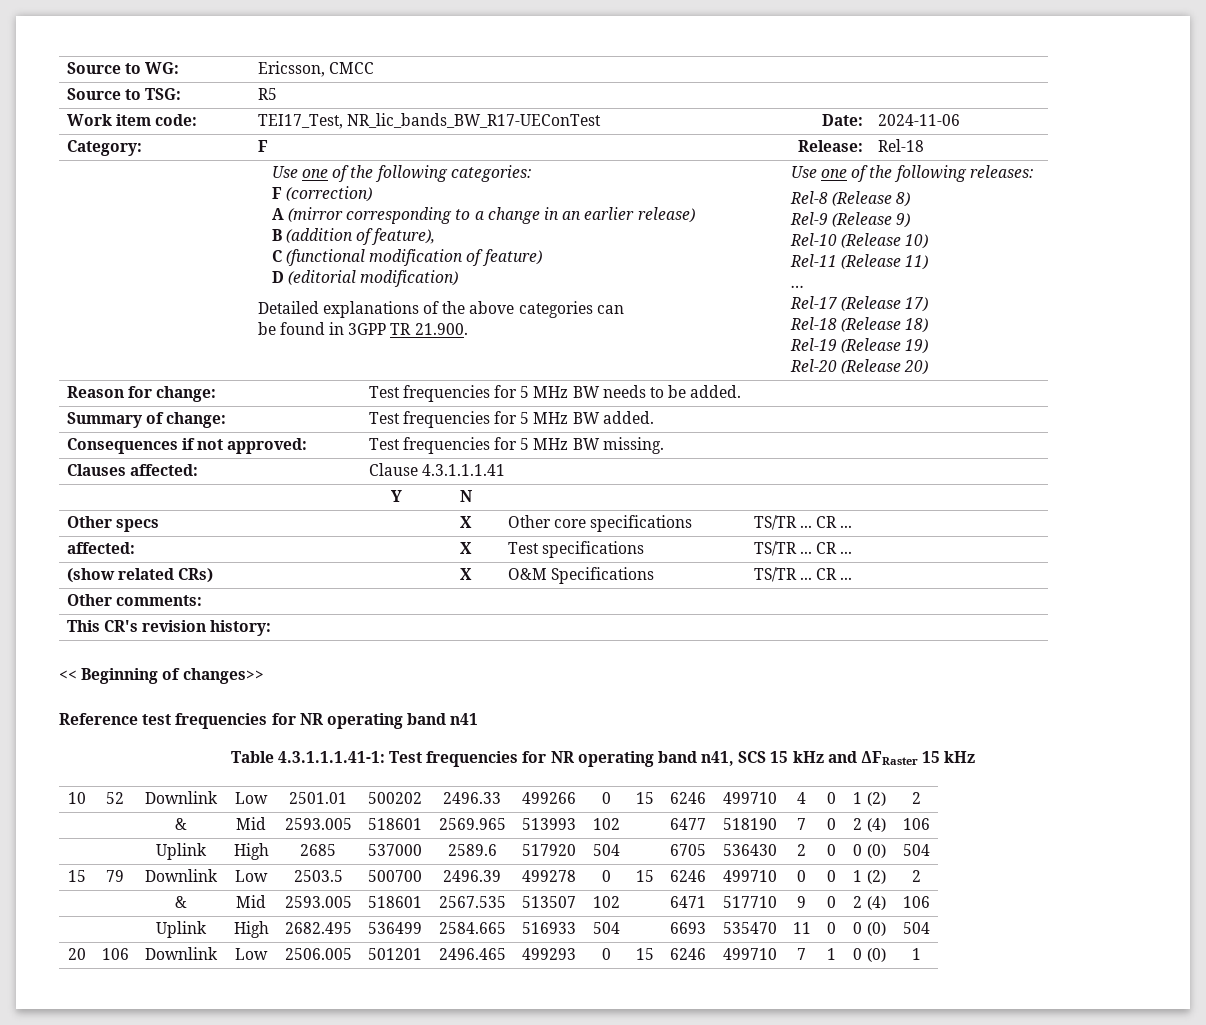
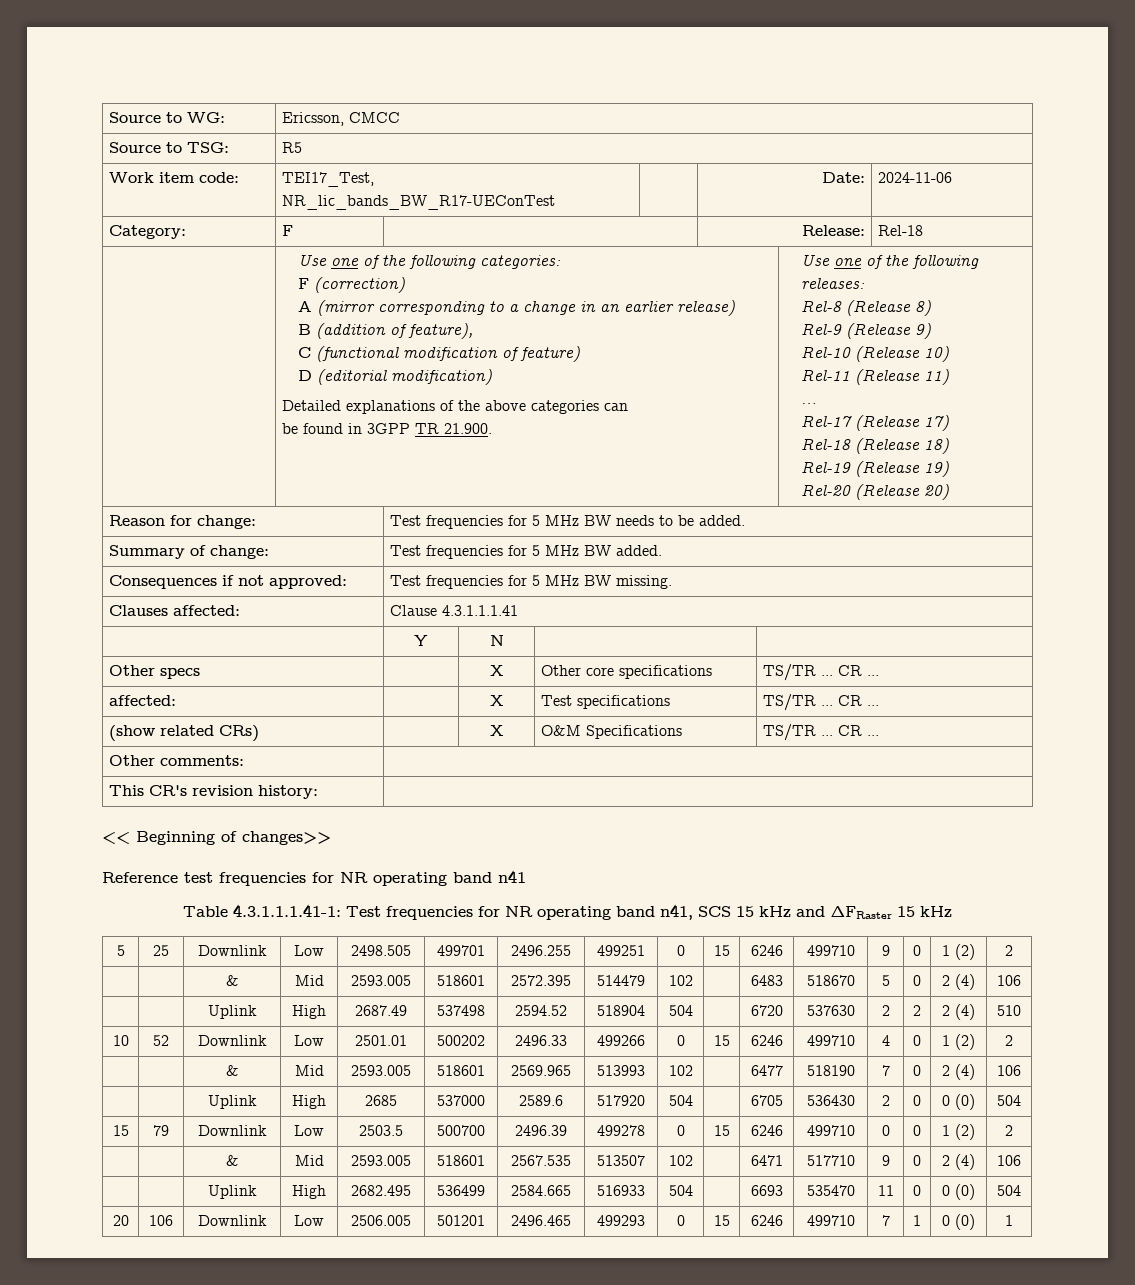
(976, 757) none -> [116,945,125,956] [153,945,169,956] [197,945,267,956] [294,945,324,956] [351,945,411,956] [437,945,485,956] [511,945,571,956] [597,945,645,956] [676,945,685,956] [713,945,730,956] [750,945,783,956] [806,945,855,956] [881,945,890,956] [913,945,921,956] [942,944,975,960] [1005,945,1013,956] [225,975,239,986] [294,975,324,986] [351,975,411,986] [437,975,485,986] [511,975,571,986] [597,975,645,986] [668,975,693,986] [750,975,783,986] [806,975,855,986] [881,975,890,986] [913,975,921,986] [942,974,975,990] [997,975,1021,986] [207,1005,257,1019] [292,1005,326,1019] [355,1005,407,1016] [437,1005,485,1016] [515,1005,567,1016] [597,1005,645,1016] [668,1005,693,1016] [750,1005,783,1016] [806,1005,855,1016] [881,1005,890,1016] [913,1005,921,1016] [942,1004,975,1020] [997,1005,1021,1016] // 5 | 25 | Downlink | Low | 2498.505 | 499701 | 2496.255 | 499251 | 0 | 15 | 6246 | 499710 | 9 | 0 | 1 (2) | 2 // | | & | Mid | 2593.005 | 518601 | 2572.395 | 514479 | 102 | | 6483 | 518670 | 5 | 0 | 2 (4) | 106 // | | Uplink | High | 2687.49 | 537498 | 2594.52 | 518904 | 504 | | 6720 | 537630 | 2 | 2 | 2 (4) | 510

